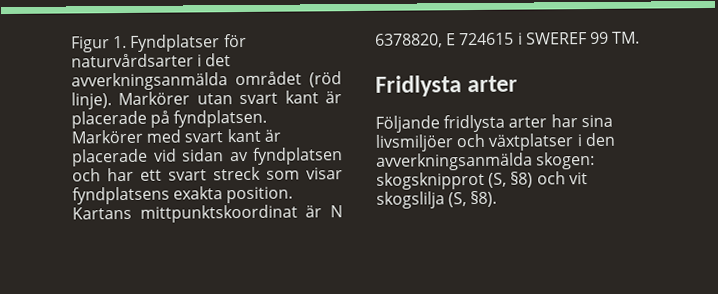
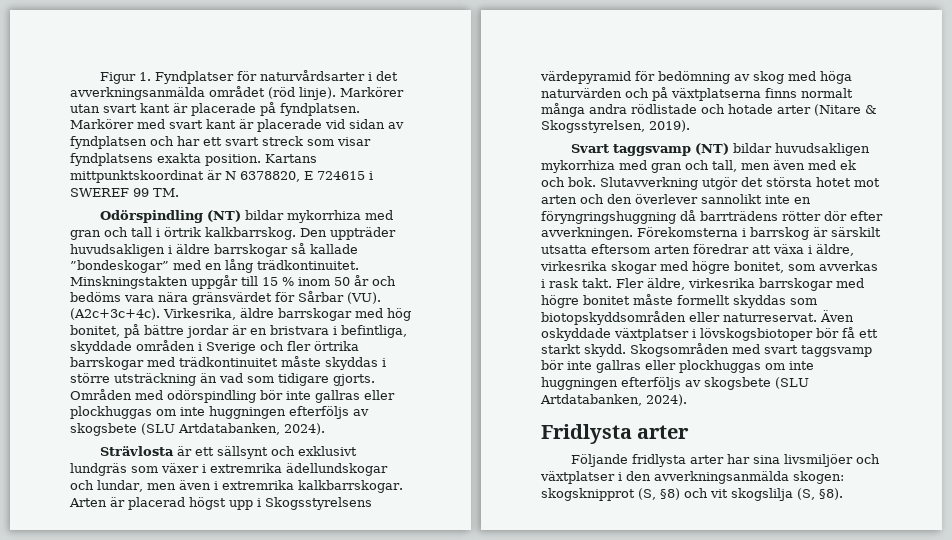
(641, 37) none -> [100,210,394,223] [70,227,396,240] [70,243,358,257] [70,259,359,273] [70,275,396,289] [70,291,381,305] [70,308,411,321] [70,324,407,338] [70,340,359,354] [70,356,386,370] [70,373,375,386] [70,389,395,403] [70,406,369,419] [70,423,325,436] [100,446,358,459] [70,463,388,476] [70,480,403,493] [69,497,372,510] [540,71,852,84] [541,87,853,101] [541,103,877,117] [541,120,690,133] [571,143,871,156] [541,160,856,173] [541,177,880,190] [541,194,811,204] [541,210,883,224] [541,227,881,240] [541,244,854,256] [540,261,878,274] [541,278,864,291] [541,294,817,308] [541,310,854,325] [541,327,878,341] [541,343,872,357] [541,360,814,373] [541,377,809,390] [540,394,687,406] // Odörspindling (NT) bildar mykorrhiza med gran och tall i örtrik kalkbarrskog. Den uppträder huvudsakligen i äldre barrskogar så kallade ”bondeskogar” med en lång trädkontinuitet. Minskningstakten uppgår till 15 % inom 50 år och bedöms vara nära gränsvärdet för Sårbar (VU). (A2c+3c+4c). Virkesrika, äldre barrskogar med hög bonitet, på bättre jordar är en bristvara i befintliga, skyddade områden i Sverige och fler örtrika barrskogar med trädkontinuitet måste skyddas i större utsträckning än vad som tidigare gjorts. Områden med odörspindling bör inte gallras eller plockhuggas om inte huggningen efterföljs av skogsbete (SLU Artdatabanken, 2024). // Strävlosta är ett sällsynt och exklusivt lundgräs som växer i extremrika ädellundskogar och lundar, men även i extremrika kalkbarrskogar. Arten är placerad högst upp i Skogsstyrelsens värdepyramid för bedömning av skog med höga naturvärden och på växtplatserna finns normalt många andra rödlistade och hotade arter (Nitare & Skogsstyrelsen, 2019). // Svart taggsvamp (NT) bildar huvudsakligen mykorrhiza med gran och tall, men även med ek och bok. Slutavverkning utgör det största hotet mot arten och den överlever sannolikt inte en föryngringshuggning då barrträdens rötter dör efter avverkningen. Förekomsterna i barrskog är särskilt utsatta eftersom arten föredrar att växa i äldre, virkesrika skogar med högre bonitet, som avverkas i rask takt. Fler äldre, virkesrika barrskogar med högre bonitet måste formellt skyddas som biotopskyddsområden eller naturreservat. Även oskyddade växtplatser i lövskogsbiotoper bör få ett starkt skydd. Skogsområden med svart taggsvamp bör inte gallras eller plockhuggas om inte huggningen efterföljs av skogsbete (SLU Artdatabanken, 2024).

